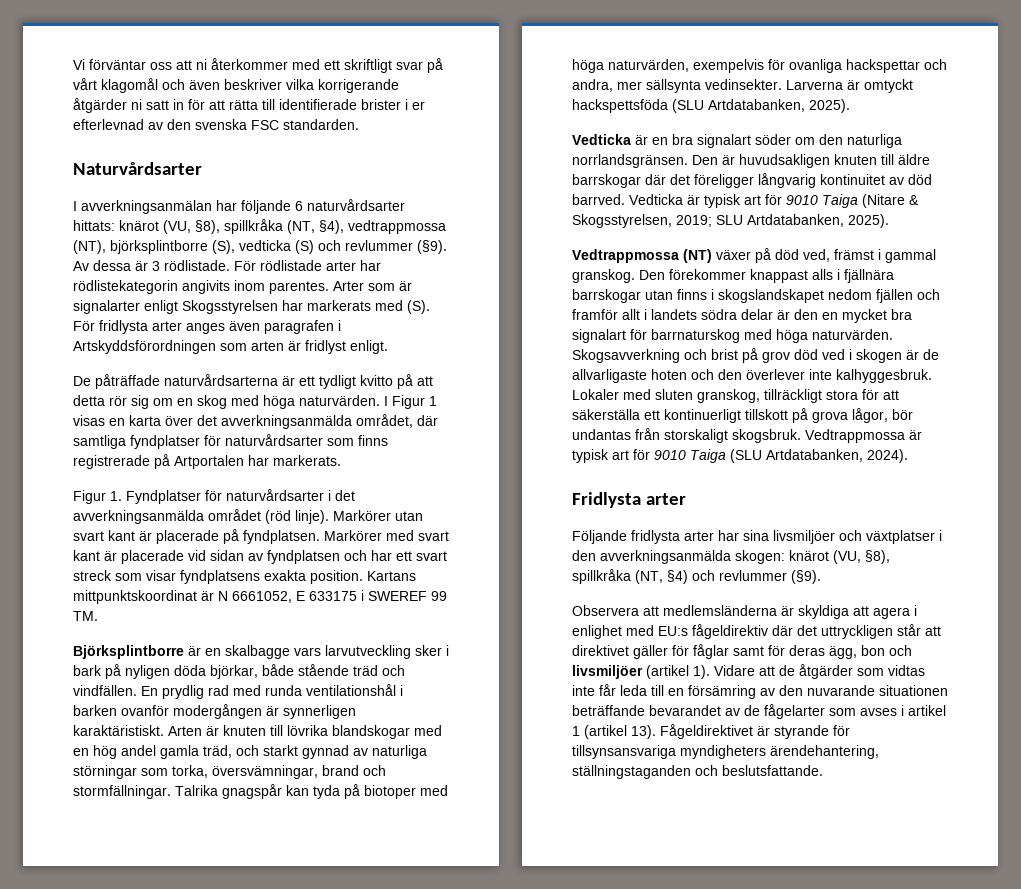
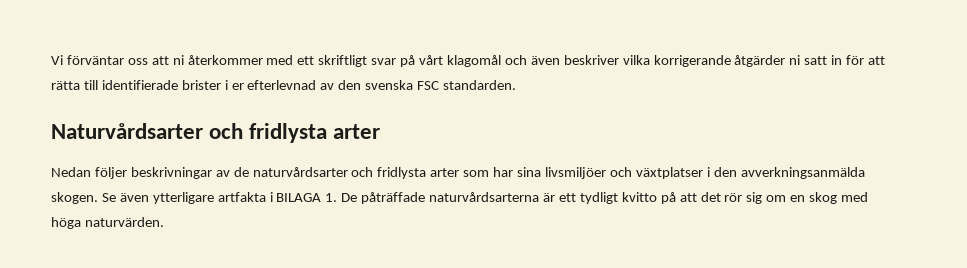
[73,199,405,214] [73,219,446,234] [73,240,447,254] [73,260,381,271] [73,280,412,294] [73,300,430,314] [73,320,341,334] [73,340,388,354] // I avverkningsanmälan har följande 6 naturvårdsarter hittats: knärot (VU, §8), spillkråka (NT, §4), vedtrappmossa (NT), björksplintborre (S), vedticka (S) och revlummer (§9). Av dessa är 3 rödlistade. För rödlistade arter har rödlistekategorin angivits inom parentes. Arter som är signalarter enligt Skogsstyrelsen har markerats med (S). För fridlysta arter anges även paragrafen i Artskyddsförordningen som arten är fridlyst enligt. // -> [209,123,381,143] [51,167,865,179] [51,192,338,204] och fridlysta arter // Nedan följer beskrivningar av de naturvårdsarter och fridlysta arter som har sina livsmiljöer och växtplatser i den avverkningsanmälda skogen. Se även ytterligare artfakta i BILAGA 1.
[73,395,105,406] detta -> [700,192,721,202] det
[384,395,437,409] [73,414,438,429] [73,434,388,449] [73,454,341,469] [73,489,355,504] [73,509,423,524] [73,529,449,544] [73,550,447,564] [73,570,416,584] [73,590,447,604] [73,611,98,621] [73,645,449,659] [73,664,405,679] [73,684,403,699] [73,704,356,719] [73,725,442,739] [73,745,427,759] [73,765,386,779] [73,784,448,799] [572,59,947,73] [572,79,913,93] [572,99,850,113] [572,134,902,148] [572,154,930,168] [572,173,932,188] [572,194,919,208] [572,214,889,228] [572,248,936,263] [572,269,894,283] [572,289,940,303] [572,309,912,323] [572,329,893,343] [572,348,939,363] [572,369,932,383] [572,389,899,403] [572,408,913,423] [572,428,922,443] [572,449,908,463] [572,492,686,508] [572,530,942,544] [572,550,890,564] [572,569,821,584] [572,605,917,619] [572,624,941,639] [572,644,912,659] [572,664,925,679] [572,684,948,699] [572,704,946,719] [572,724,850,739] [572,745,879,759] [572,765,823,779] I Figur 1 visas en karta över det avverkningsanmälda området, där samtliga fyndplatser för naturvårdsarter som finns registrerade på Artportalen har markerats. // Figur 1. Fyndplatser för naturvårdsarter i det avverkningsanmälda området (röd linje). Markörer utan svart kant är placerade på fyndplatsen. Markörer med svart kant är placerade vid sidan av fyndplatsen och har ett svart streck som visar fyndplatsens exakta position. Kartans mittpunktskoordinat är N 6661052, E 633175 i SWEREF 99 TM. // Björksplintborre är en skalbagge vars larvutveckling sker i bark på nyligen döda björkar, både stående träd och vindfällen. En prydlig rad med runda ventilationshål i barken ovanför modergången är synnerligen karaktäristiskt. Arten är knuten till lövrika blandskogar med en hög andel gamla träd, och starkt gynnad av naturliga störningar som torka, översvämningar, brand och stormfällningar. Talrika gnagspår kan tyda på biotoper med höga naturvärden, exempelvis för ovanliga hackspettar och andra, mer sällsynta vedinsekter. Larverna är omtyckt hackspettsföda (SLU Artdatabanken, 2025). // Vedticka är en bra signalart söder om den naturliga norrlandsgränsen. Den är huvudsakligen knuten till äldre barrskogar där det föreligger långvarig kontinuitet av död barrved. Vedticka är typisk art för 9010 Taiga (Nitare & Skogsstyrelsen, 2019; SLU Artdatabanken, 2025). // Vedtrappmossa (NT) växer på död ved, främst i gammal granskog. Den förekommer knappast alls i fjällnära barrskogar utan finns i skogslandskapet nedom fjällen och framför allt i landets södra delar är den en mycket bra signalart för barrnaturskog med höga naturvärden. Skogsavverkning och brist på grov död ved i skogen är de allvarligaste hoten och den överlever inte kalhyggesbruk. Lokaler med sluten granskog, tillräckligt stora för att säkerställa ett kontinuerligt tillskott på grova lågor, bör undantas från storskaligt skogsbruk. Vedtrappmossa är typisk art för 9010 Taiga (SLU Artdatabanken, 2024). // Fridlysta arter // Följande fridlysta arter har sina livsmiljöer och växtplatser i den avverkningsanmälda skogen: knärot (VU, §8), spillkråka (NT, §4) och revlummer (§9). // Observera att medlemsländerna är skyldiga att agera i enlighet med EU:s fågeldirektiv där det uttryckligen står att direktivet gäller för fåglar samt för deras ägg, bon och livsmiljöer (artikel 1). Vidare att de åtgärder som vidtas inte får leda till en försämring av den nuvarande situationen beträffande bevarandet av de fågelarter som avses i artikel 1 (artikel 13). Fågeldirektivet är styrande för tillsynsansvariga myndigheters ärendehantering, ställningstaganden och beslutsfattande. -> (164, 222) none

